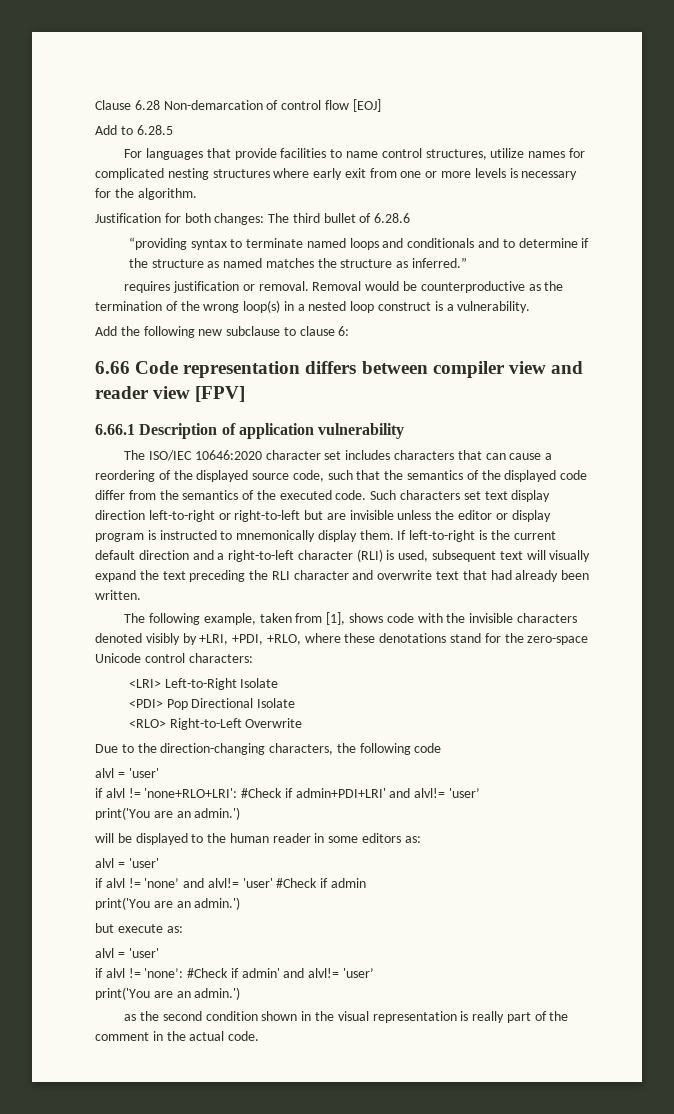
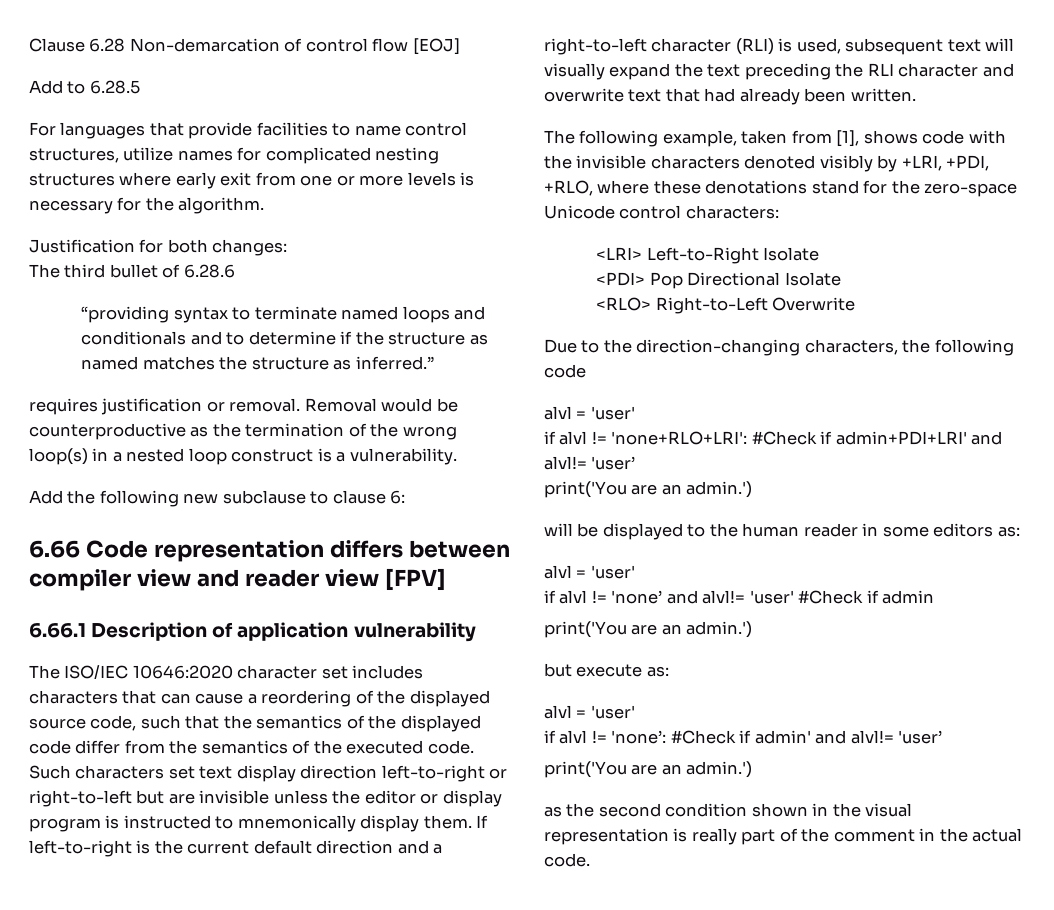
(265, 219) none -> (288, 247) //

